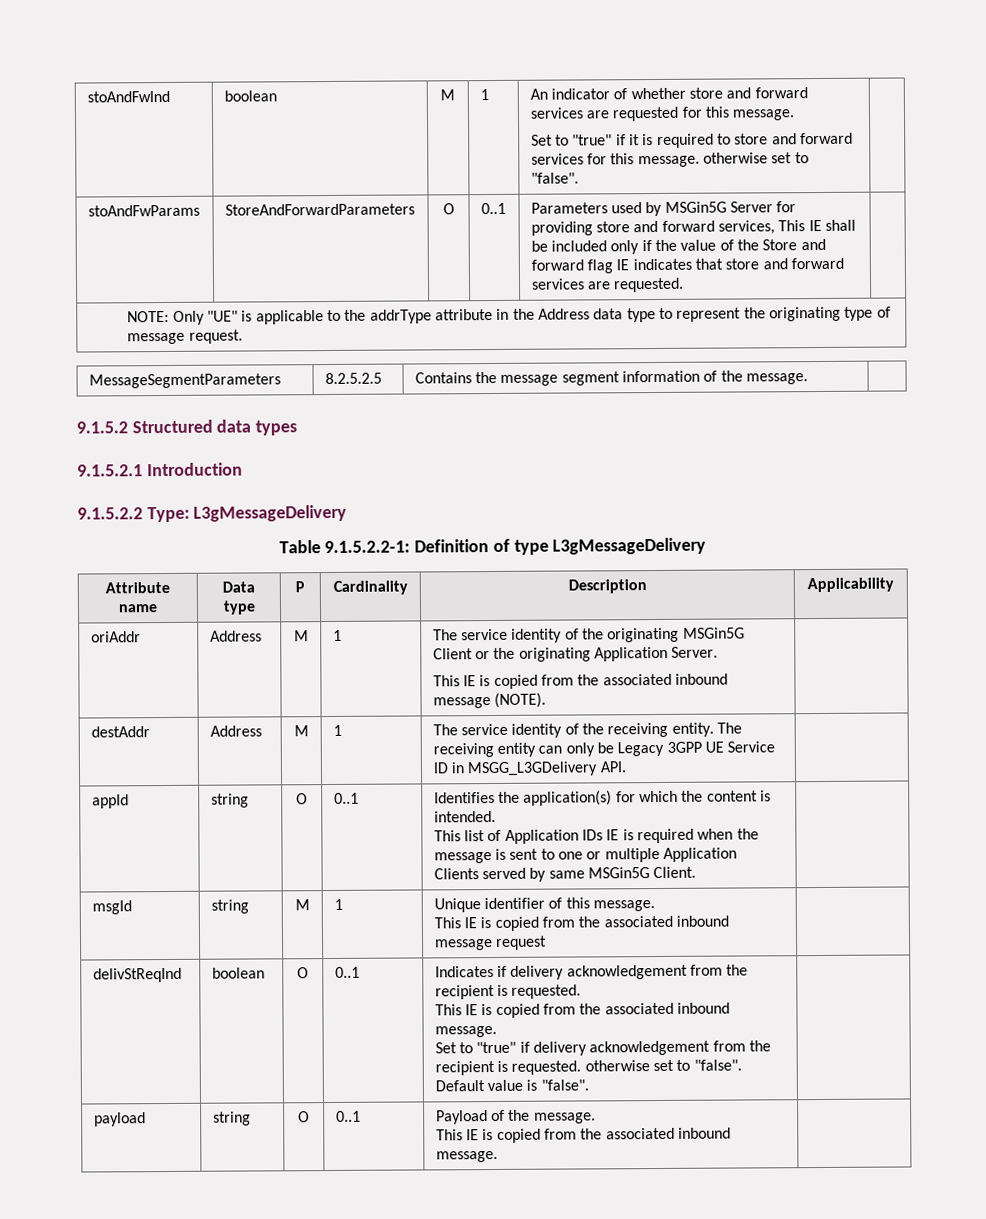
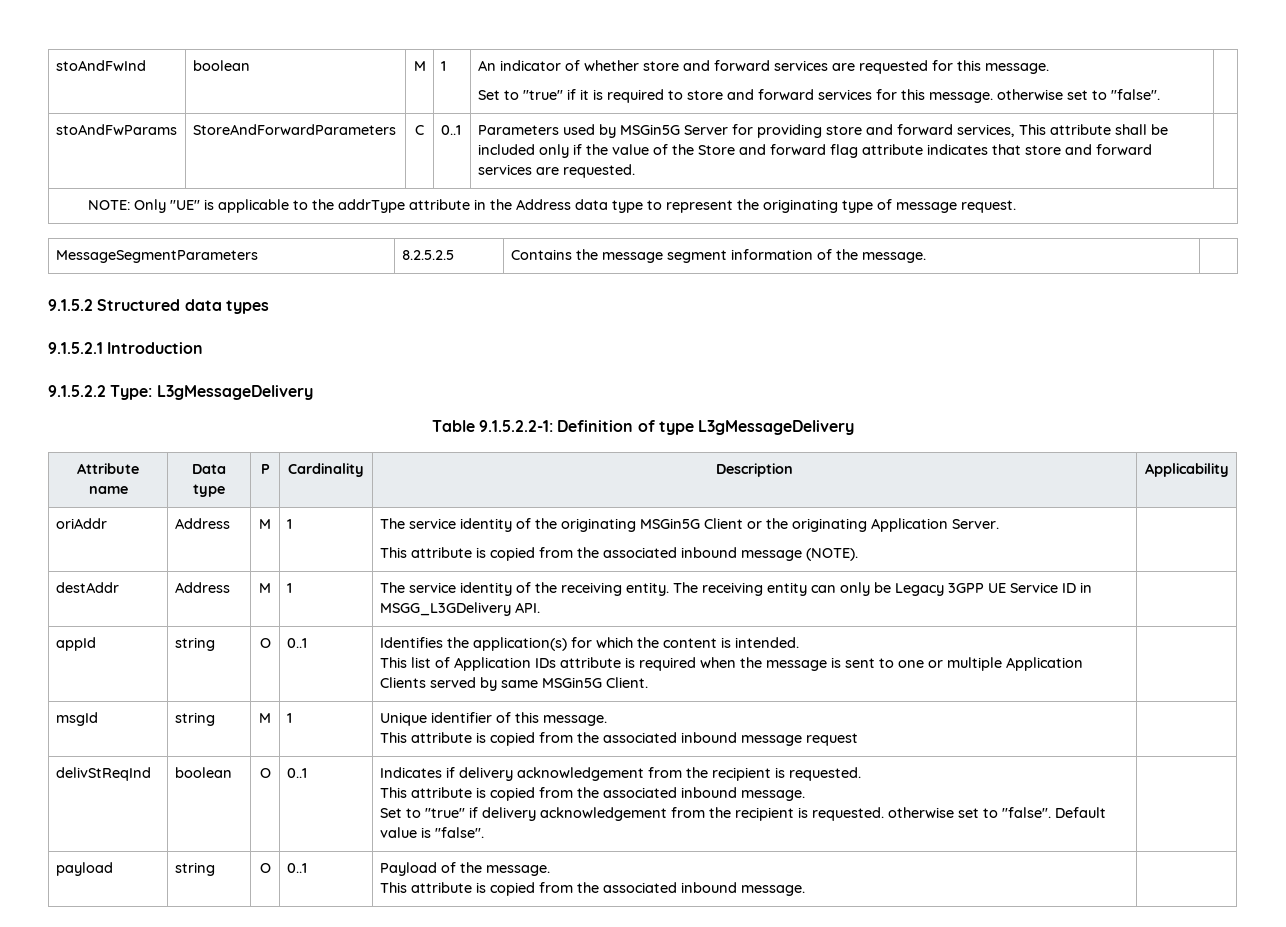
[442,203,455,215] O -> [415,125,424,135] C
[808,219,822,232] IE -> [1049,124,1111,135] attribute
[616,259,630,271] IE -> [861,144,923,155] attribute
[463,675,477,687] IE -> [410,547,472,558] attribute
[606,829,620,841] IE -> [559,657,621,668] attribute
[464,917,478,929] IE -> [410,732,472,743] attribute
[465,1004,479,1016] IE -> [410,787,472,798] attribute
[466,1129,480,1141] IE -> [410,882,472,893] attribute

